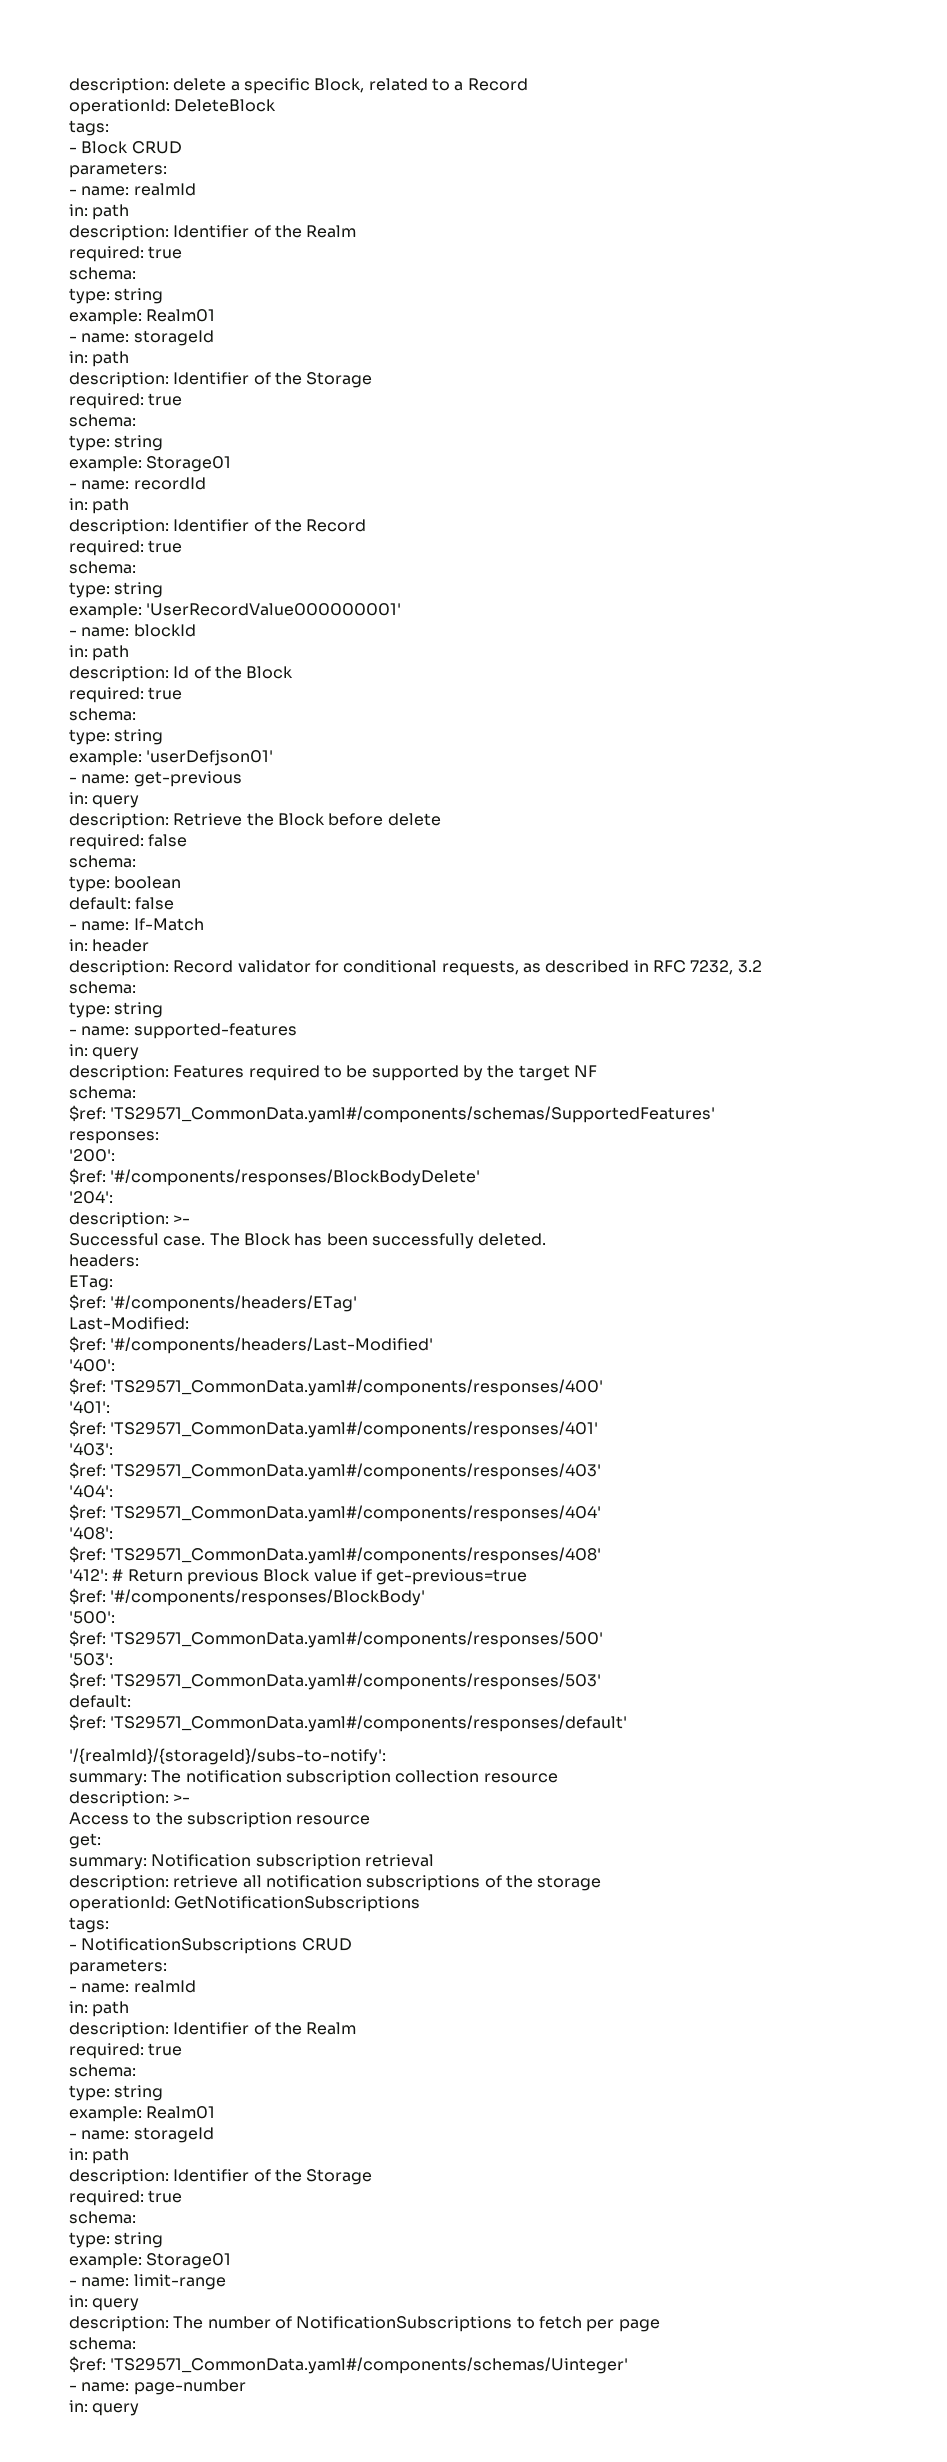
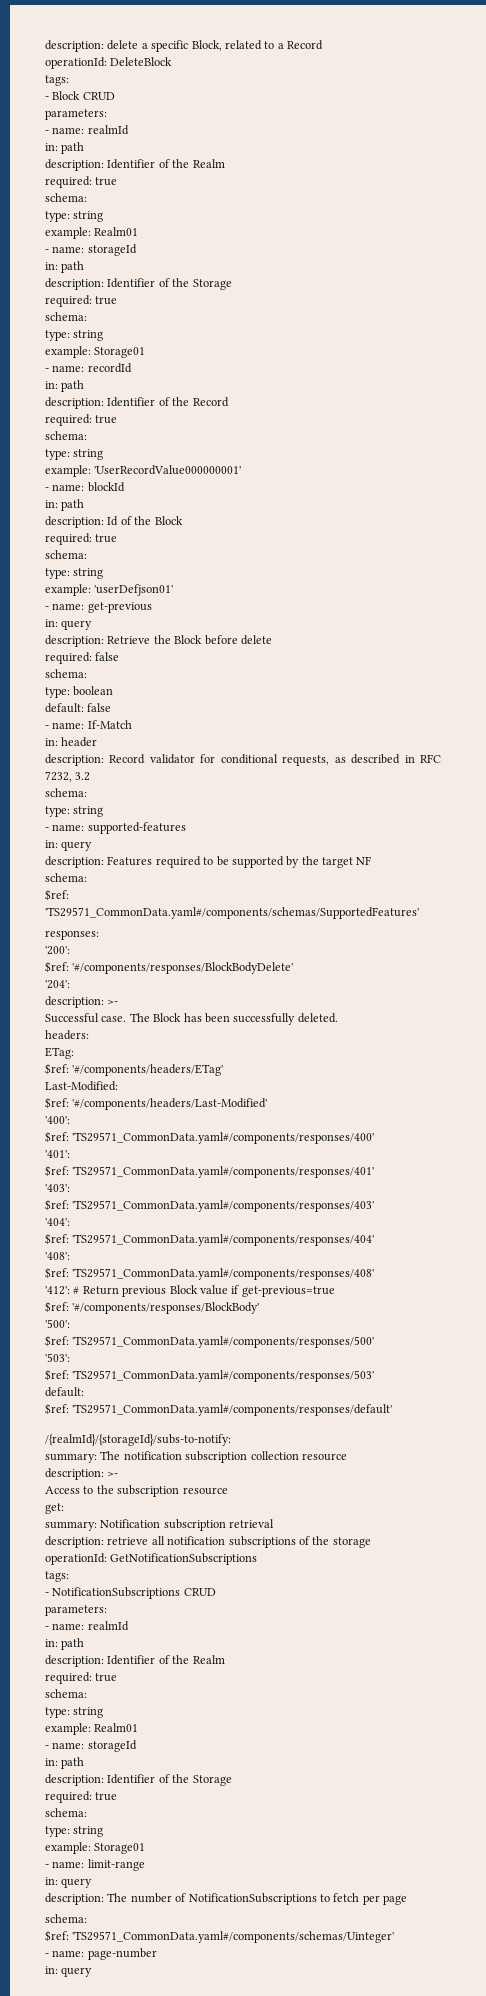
[69,1748,386,1765] '/{realmId}/{storageId}/subs-to-notify': -> [45,1434,231,1446] /{realmId}/{storageId}/subs-to-notify:

